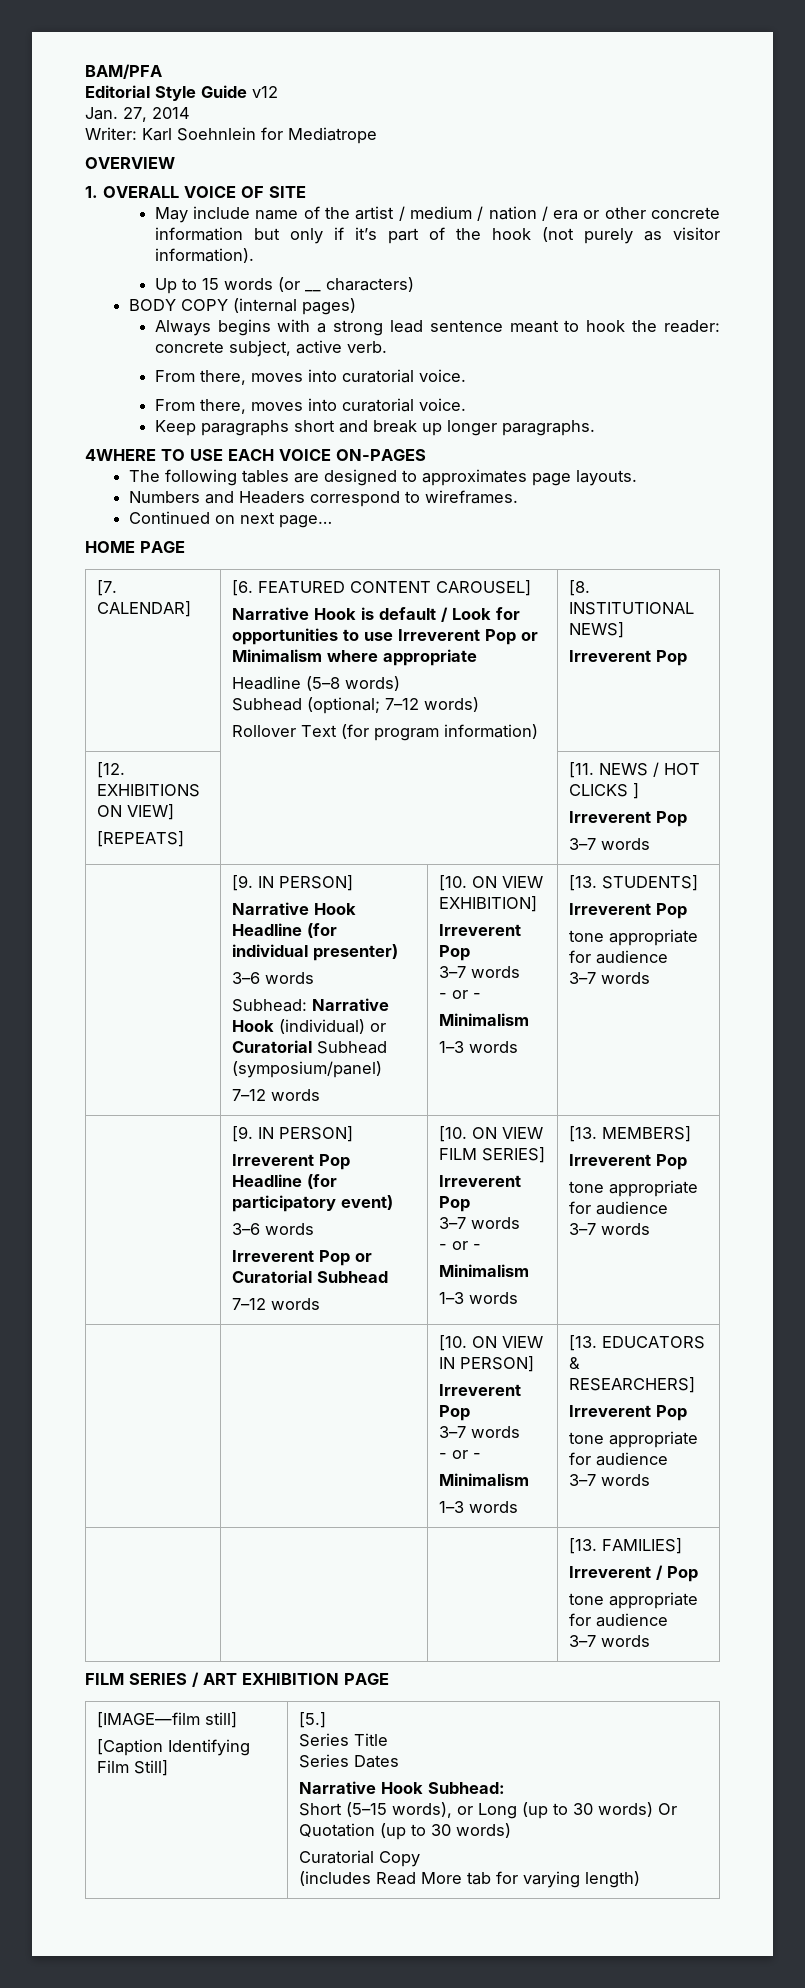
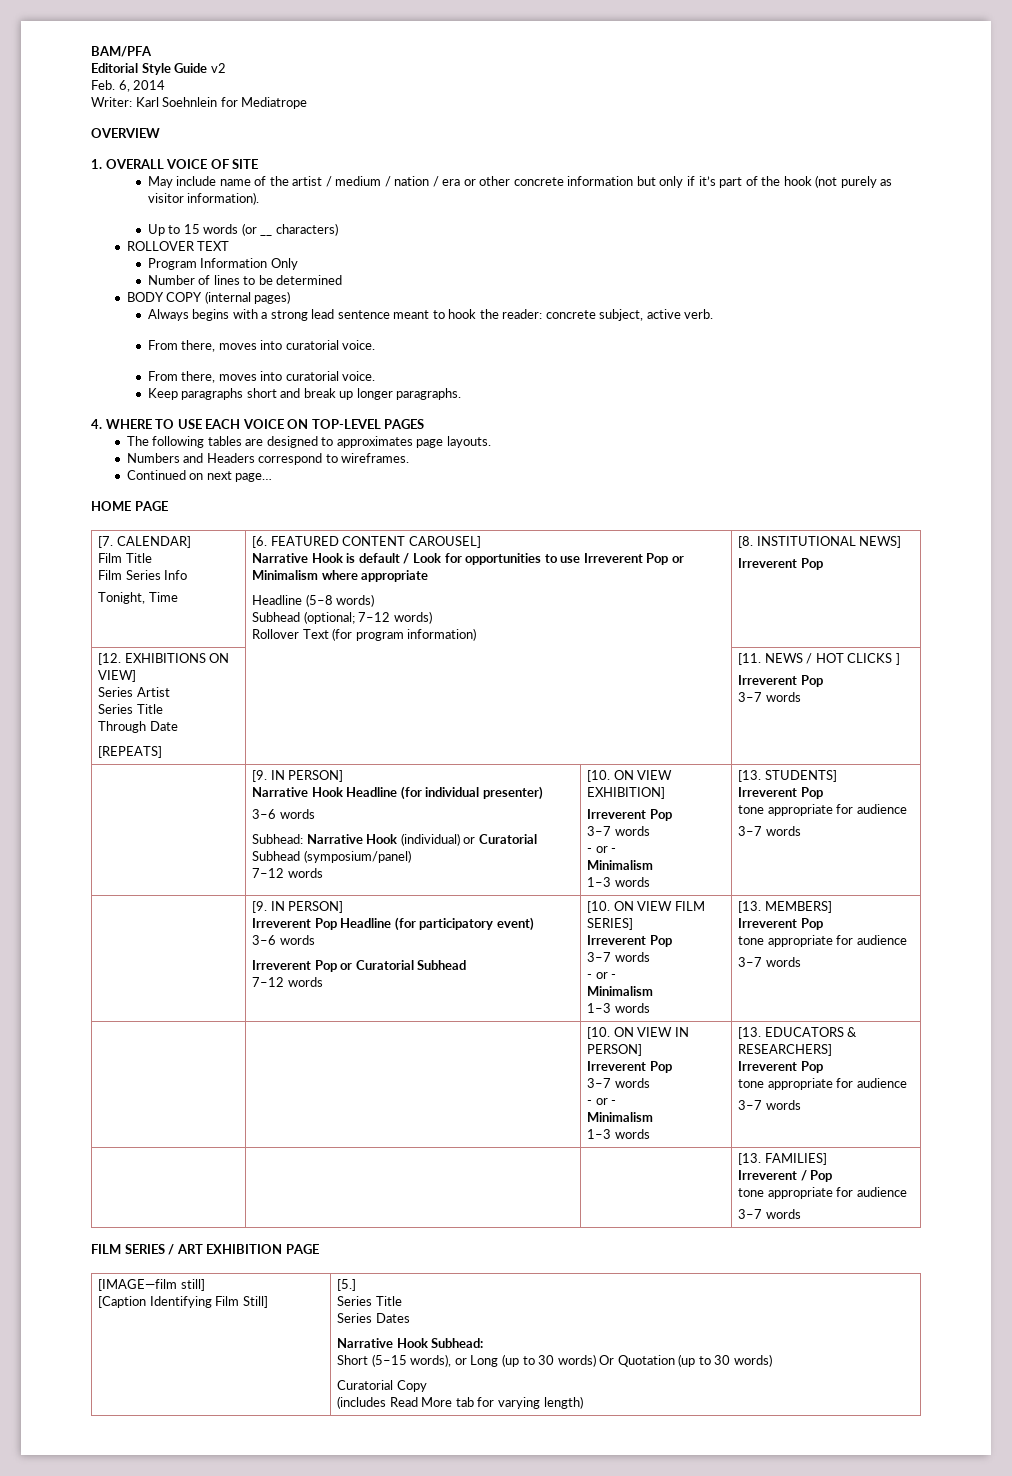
[252,86,278,98] [85,107,147,122] v12 // Jan. 27, -> [210,63,226,73] [91,80,130,92] v2 // Feb. 6,
(414, 284) none -> [126,241,230,251] [147,258,298,270] [147,275,343,285] // ROLLOVER TEXT // Program Information Only // Number of lines to be determined
[85,449,156,461] 4WHERE -> [91,419,152,429] 4. WHERE
[336,449,426,461] ON-PAGES -> [287,419,425,429] ON TOP-LEVEL PAGES
(191, 609) none -> [98,553,152,563] [98,570,188,580] [98,592,178,604] // Film Title // Film Series Info // Tonight, Time
(174, 812) none -> [98,687,170,697] [98,704,163,714] [98,721,178,733] // Series Artist // Series Title // Through Date

